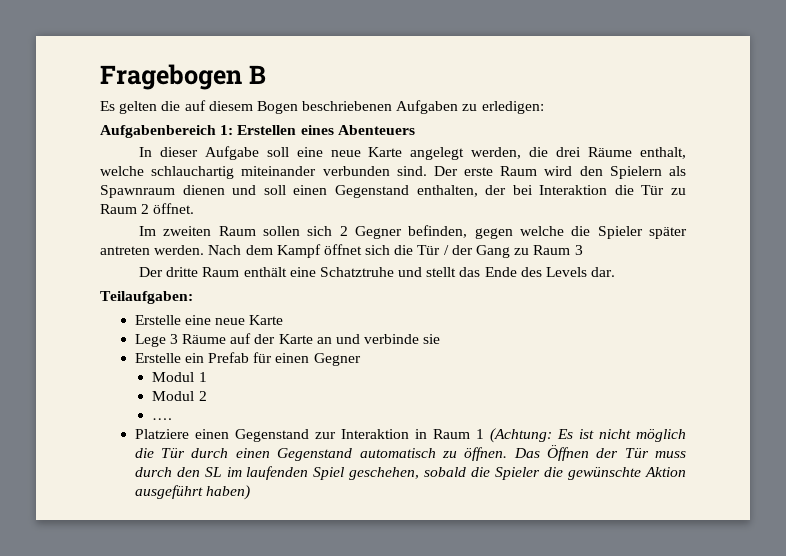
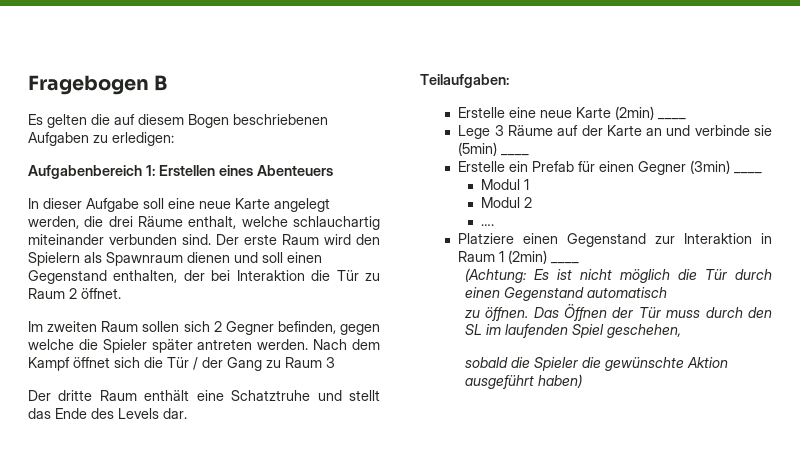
(284, 320) none -> [615,106,687,120] (2min) ____
(441, 339) none -> [458,142,530,156] (5min) ____
(361, 359) none -> [690,160,763,174] (3min) ____
(484, 434) none -> [508,250,580,264] (2min) ____ //
(436, 453) none -> (667, 292) //
(420, 473) none -> (681, 331) //

